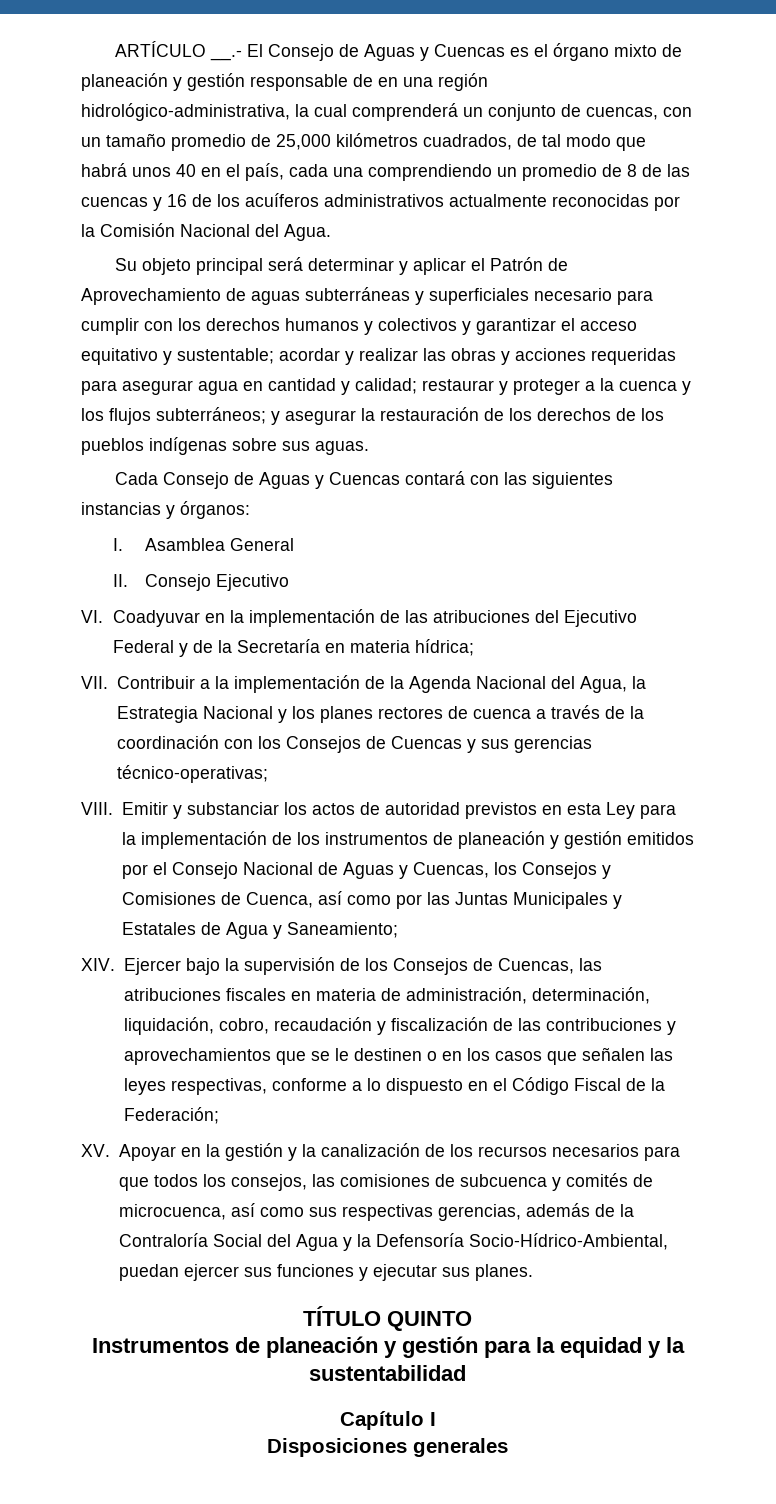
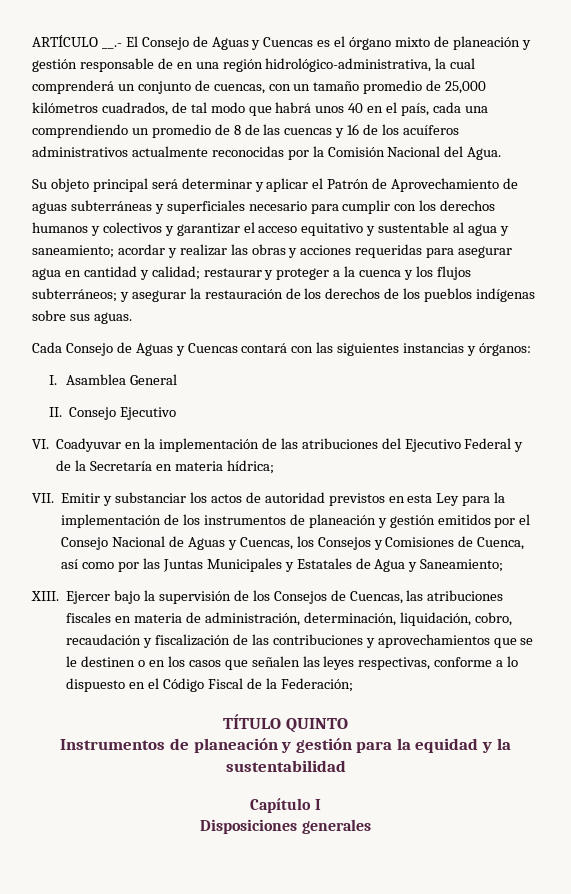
[177,348,274,364] sustentable; -> [378,222,509,236] [32,245,114,258] sustentable al agua y saneamiento;
[116,675,646,693] [116,705,644,723] [116,735,592,753] [116,765,268,783] [81,802,113,815] Contribuir a la implementación de la Agenda Nacional del Agua, la Estrategia Nacional y los planes rectores de cuenca a través de la coordinación con los Consejos de Cuencas y sus gerencias técnico-operativas; // VIII. -> (54, 498) none
[81,958,115,971] XIV. -> [31,591,59,601] XIII.
[81,1143,680,1161] [118,1173,653,1191] [118,1203,634,1221] [118,1233,668,1251] [118,1264,533,1281] // XV. Apoyar en la gestión y la canalización de los recursos necesarios para que todos los consejos, las comisiones de subcuenca y comités de microcuenca, así como sus respectivas gerencias, además de la Contraloría Social del Agua y la Defensoría Socio-Hídrico-Ambiental, puedan ejercer sus funciones y ejecutar sus planes. -> (353, 685) none

